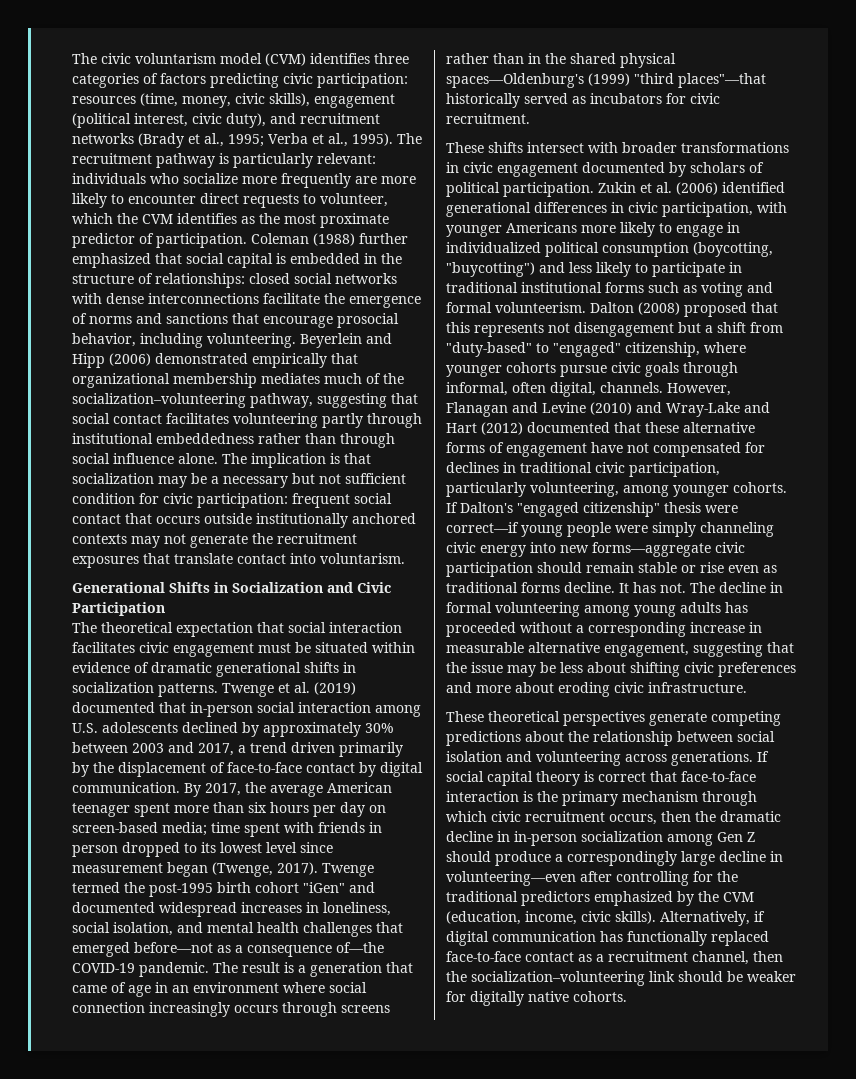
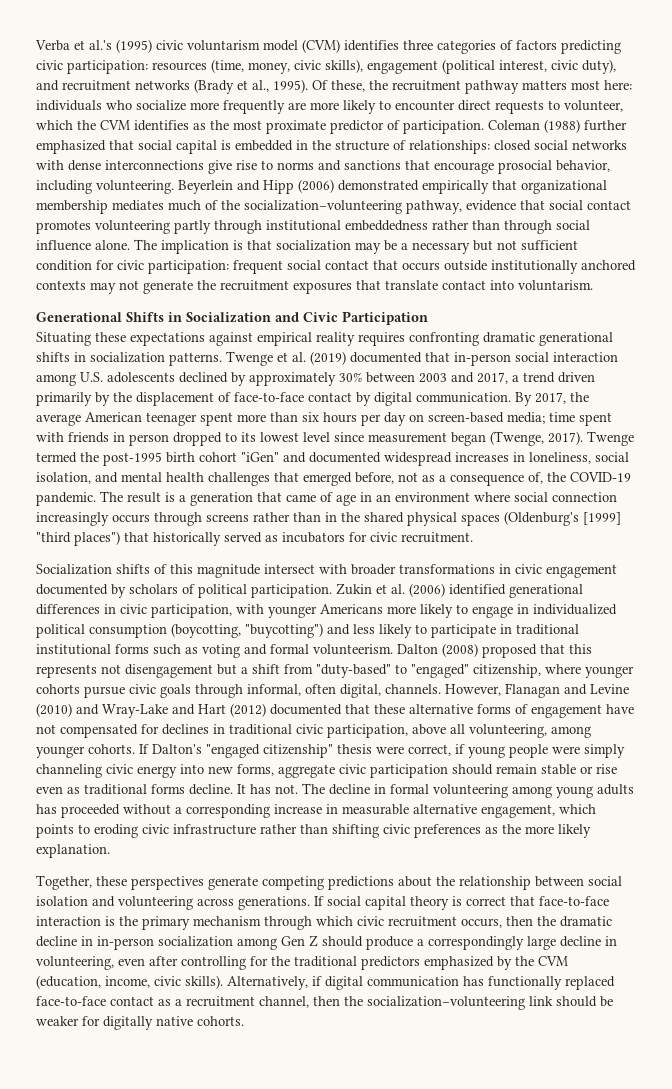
[72,53,97,64] The -> [35,39,152,53] Verba et al.'s (1995)
[228,133,422,147] [72,153,376,168] 1995; Verba et al., 1995). The recruitment pathway is particularly relevant: -> [273,79,632,94] 1995). Of these, the recruitment pathway matters most here:
[263,293,421,308] [72,313,87,324] facilitate the emergence of -> [208,160,273,174] give rise to
[317,393,387,408] suggesting -> [466,200,516,211] evidence
[166,413,229,424] facilitates -> [36,220,91,234] promotes
[72,622,402,637] [72,642,415,657] [72,662,149,673] The theoretical expectation that social interaction facilitates civic engagement must be situated within evidence of -> [36,332,479,346] Situating these expectations against empirical reality requires confronting
[134,942,213,953] before—not -> [355,472,418,484] before, not
[336,942,384,953] of—the -> [528,472,566,484] of, the
[446,73,766,88] spaces—Oldenburg's (1999) "third places"—that -> [461,511,621,526] [36,531,149,546] spaces (Oldenburg's [1999] "third places") that
[446,142,523,153] These shifts -> [36,564,260,578] Socialization shifts of this magnitude
[446,482,526,497] particularly -> [412,724,465,735] above all
[446,522,519,533] correct—if -> [408,744,465,756] correct, if
[592,542,711,557] forms—aggregate -> [237,764,335,778] forms, aggregate
[693,642,794,657] [446,662,796,677] [446,682,747,697] [446,711,560,722] suggesting that the issue may be less about shifting civic preferences and more about eroding civic infrastructure. // These theoretical -> [559,804,596,814] [36,824,591,838] [36,844,110,858] [36,875,127,890] which points to eroding civic infrastructure rather than shifting civic preferences as the more likely explanation. // Together, these
[446,871,576,886] volunteering—even -> [36,956,145,970] volunteering, even

